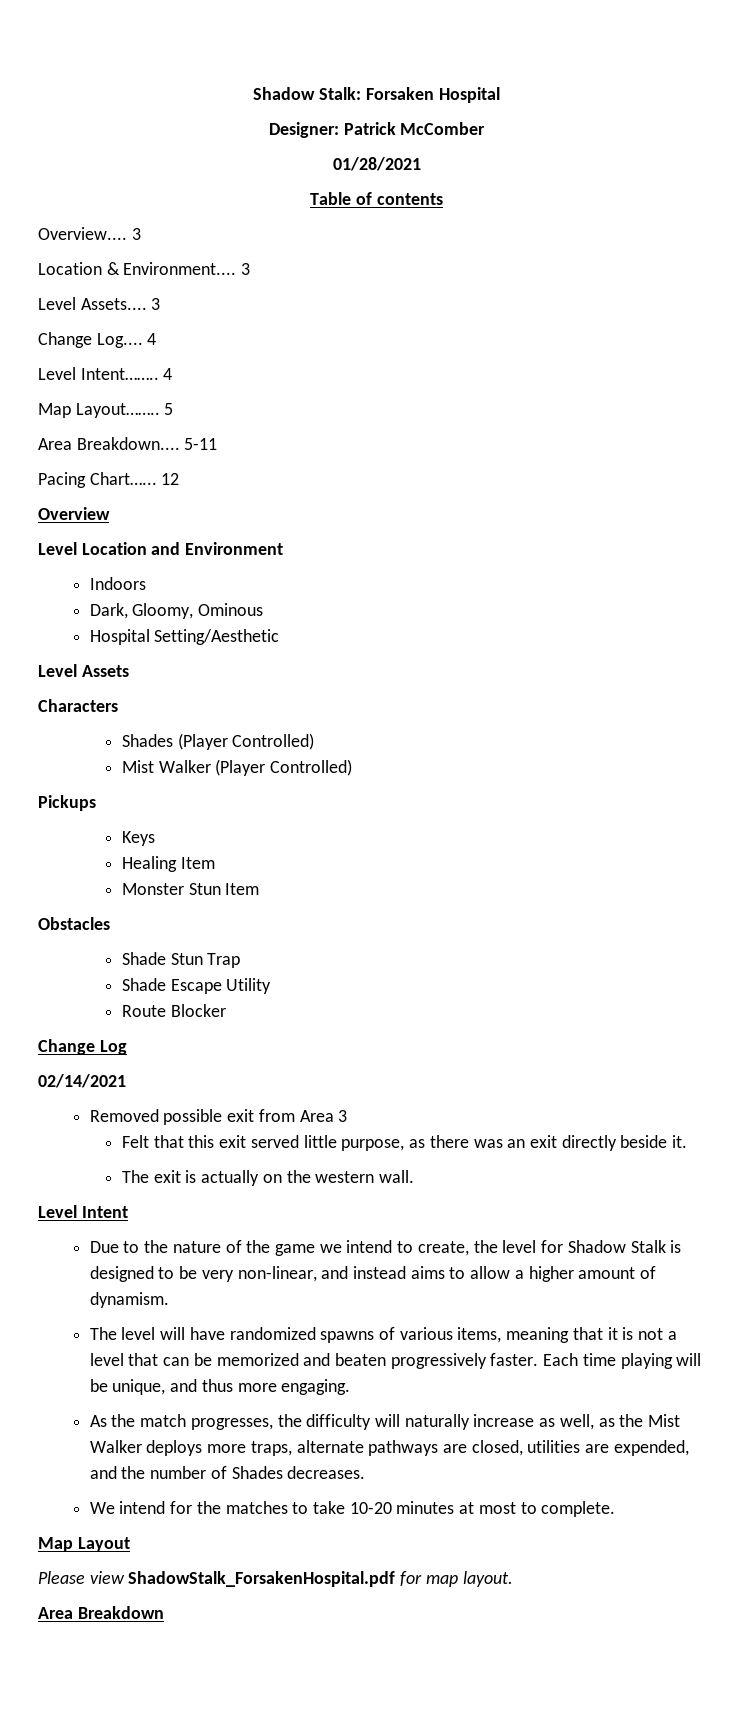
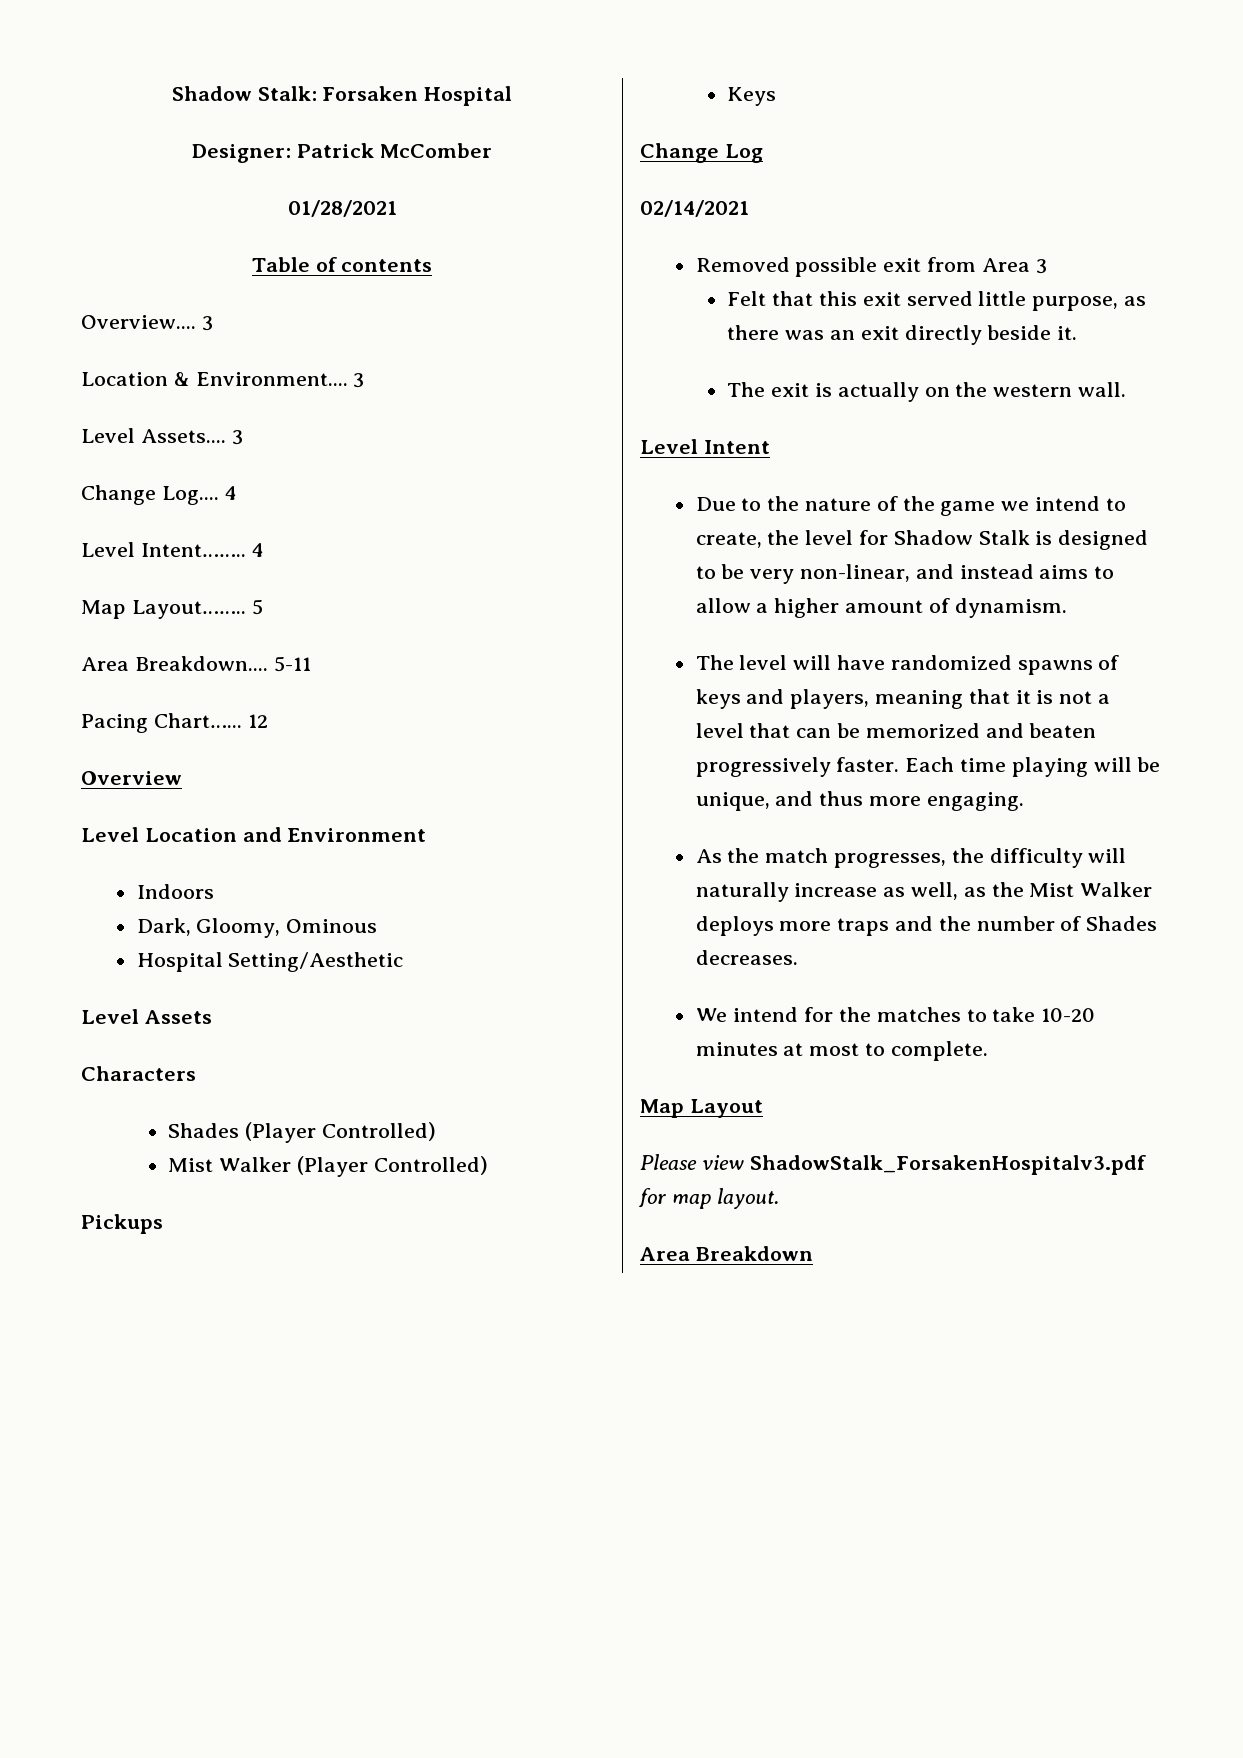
[121,856,215,872] [121,883,260,895] [38,917,110,930] [121,952,241,968] [121,978,272,994] [121,1004,226,1017] // Healing Item // Monster Stun Item // Obstacles // Shade Stun Trap // Shade Escape Utility // Route Blocker -> (777, 96) none
[399,1327,502,1343] various items, -> [695,689,870,709] keys and players,
[250,1440,689,1456] traps, alternate pathways are closed, utilities are expended, -> [837,918,890,936] traps
[128,1571,396,1587] ShadowStalk_ForsakenHospital.pdf -> [749,1155,1146,1175] ShadowStalk_ForsakenHospitalv3.pdf

